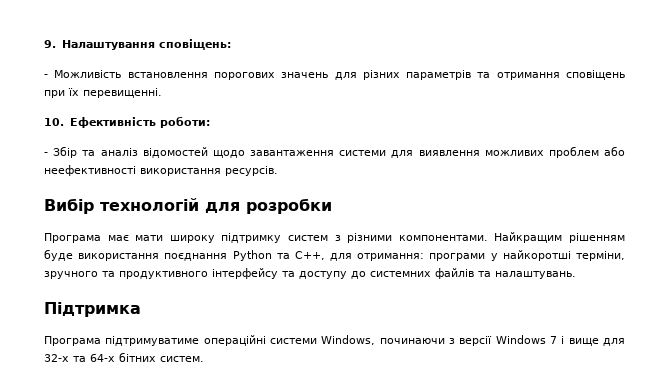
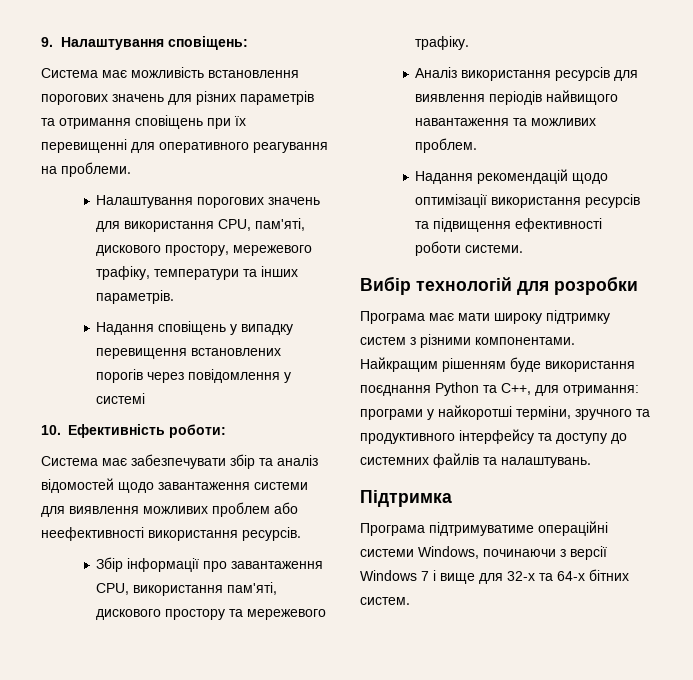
[44,70,122,78] - Можливість -> [41,67,204,78] Система має можливість
[83,88,162,98] перевищенні. -> [41,139,328,153] [41,162,131,177] [96,195,321,208] [96,218,306,232] [96,245,313,256] [96,266,299,280] [96,290,175,304] [96,321,294,335] [96,348,282,359] [96,369,292,383] [96,393,146,404] перевищенні для оперативного реагування на проблеми. // Налаштування порогових значень для використання CPU, пам'яті, дискового простору, мережевого трафіку, температури та інших параметрів. // Надання сповіщень у випадку перевищення встановлених порогів через повідомлення у системі
[44,146,78,158] - Збір -> [41,454,255,469] Система має забезпечувати збір
(278, 171) none -> [96,557,324,572] [96,582,278,596] [96,609,327,620] [415,36,470,50] [415,67,639,81] [415,90,619,105] [415,118,597,126] [415,138,478,153] [415,169,609,184] [415,194,641,208] [415,218,603,232] [415,241,524,256] // Збір інформації про завантаження CPU, використання пам'яті, дискового простору та мережевого трафіку. // Аналіз використання ресурсів для виявлення періодів найвищого навантаження та можливих проблем. // Надання рекомендацій щодо оптимізації використання ресурсів та підвищення ефективності роботи системи.

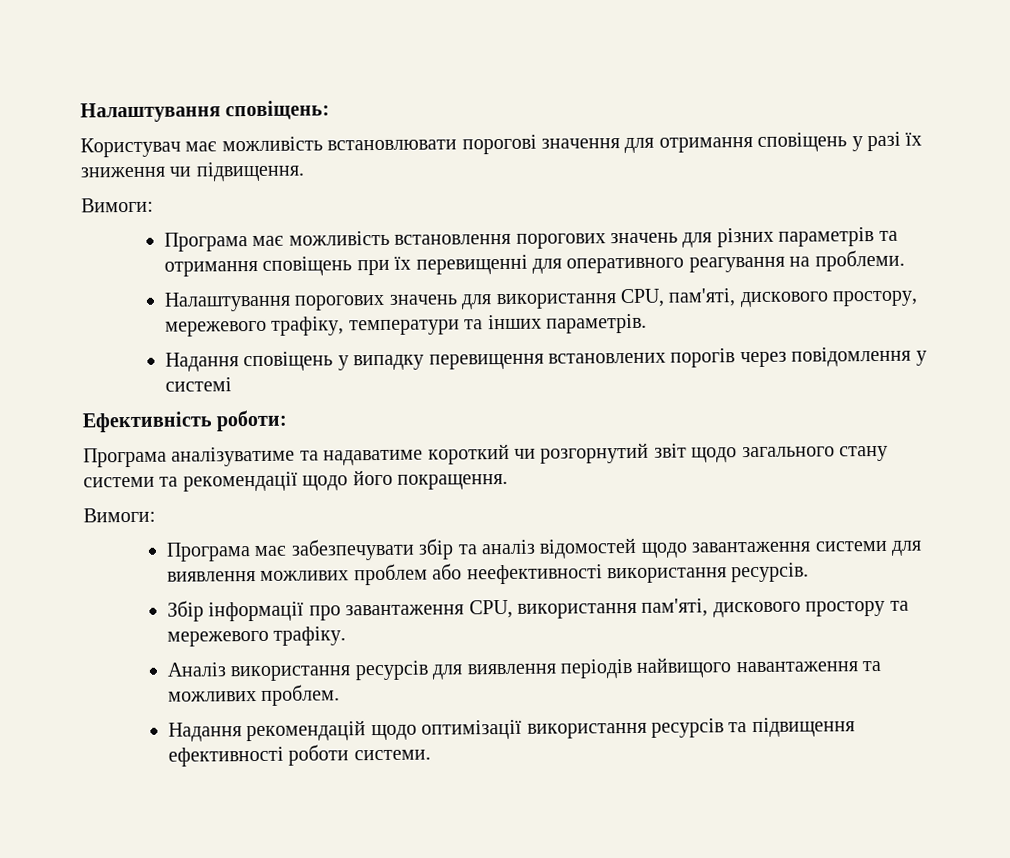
[41,37,53,47] 9. -> (80, 112) none
[41,68,98,78] Система -> [80,131,923,158] [80,161,304,182] [81,197,154,213] [163,232,248,252] Користувач має можливість встановлювати порогові значення для отримання сповіщень у разі їх зниження чи підвищення. // Вимоги: // Програма
[41,425,61,435] 10. -> (232, 384) none
[41,456,98,466] Система -> [83,442,888,468] [83,469,508,492] [83,507,156,523] [165,542,251,562] Програма аналізуватиме та надаватиме короткий чи розгорнутий звіт щодо загального стану системи та рекомендації щодо його покращення. // Вимоги: // Програма
[360,276,638,295] [360,310,610,324] [360,334,575,348] [360,357,635,372] [360,382,639,396] [360,405,650,420] [360,429,627,444] [360,453,591,468] [360,490,452,507] [360,521,608,536] [360,546,607,560] [360,569,629,584] [360,597,410,605] // Вибір технологій для розробки // Програма має мати широку підтримку систем з різними компонентами. Найкращим рішенням буде використання поєднання Python та C++, для отримання: програми у найкоротші терміни, зручного та продуктивного інтерфейсу та доступу до системних файлів та налаштувань. // Підтримка // Програма підтримуватиме операційні системи Windows, починаючи з версії Windows 7 і вище для 32-х та 64-х бітних систем. -> (431, 755) none

